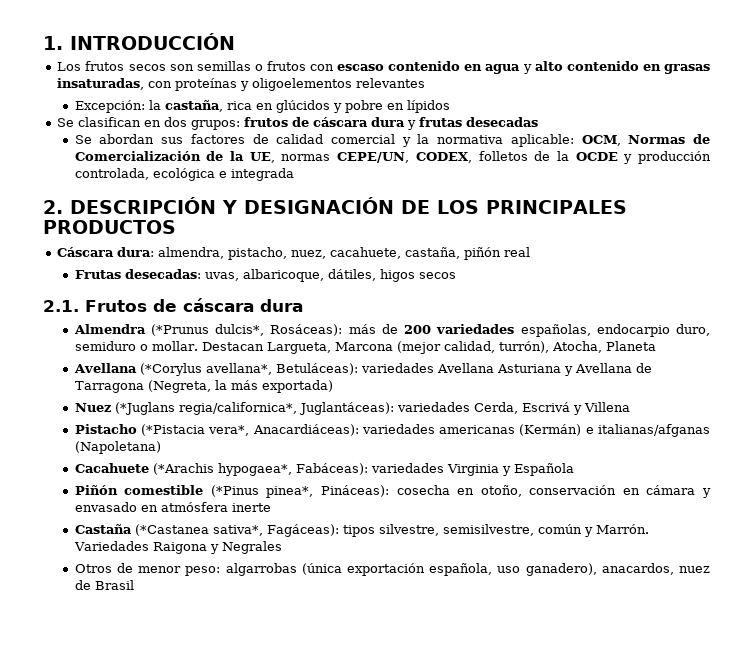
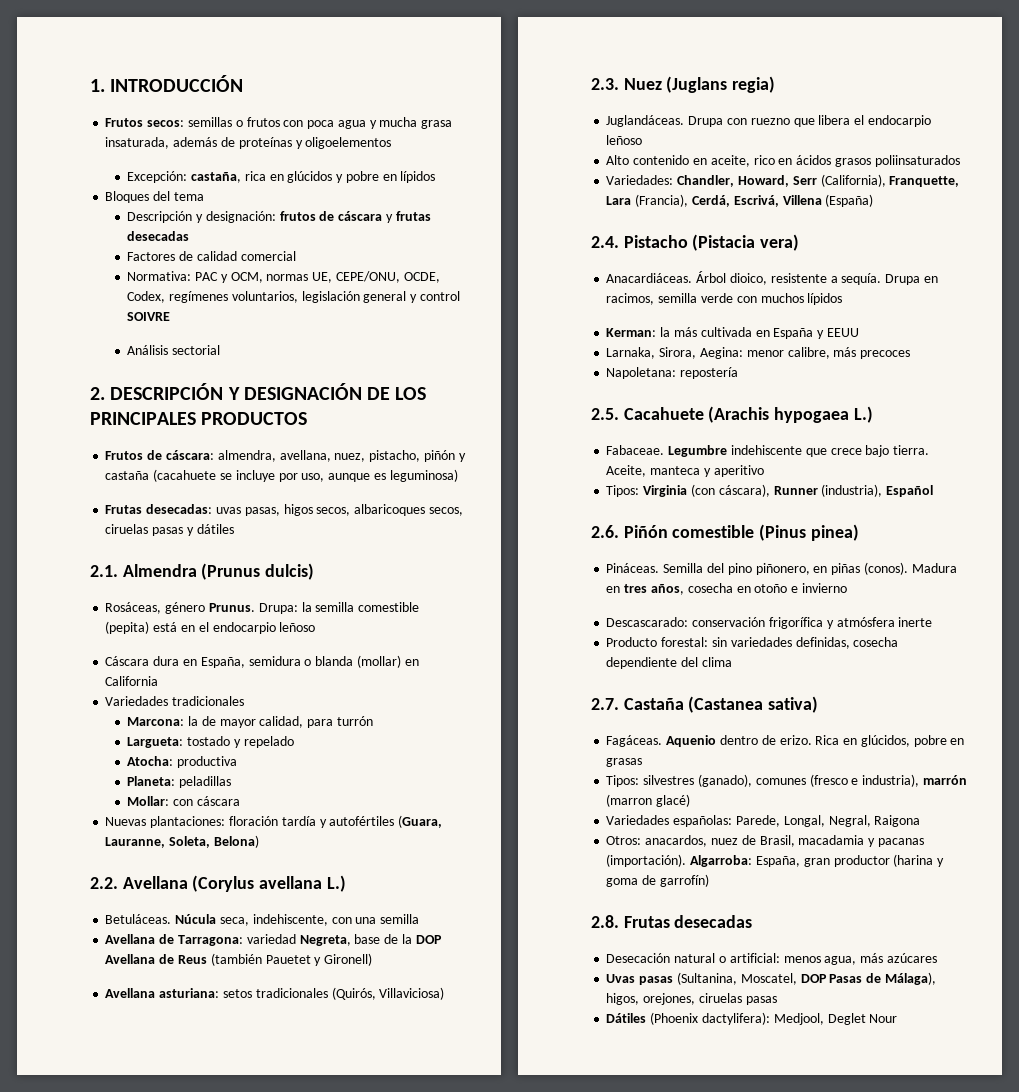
[57,61,710,74] [57,78,173,90] Los frutos secos son semillas o frutos con escaso contenido en agua y alto contenido en grasas insaturadas, con -> [105,117,453,129] [105,137,235,149] Frutos secos: semillas o frutos con poca agua y mucha grasa insaturada, además de
[356,78,426,88] relevantes -> (392, 143) none
[148,100,161,110] la -> (188, 177) none
[57,117,241,130] Se clasifican en dos grupos: -> [105,191,204,203] [127,211,276,223] Bloques del tema // Descripción y designación:
[371,117,406,127] dura -> (383, 216) none
[74,134,245,144] Se abordan sus factores -> [127,252,176,261] Factores
[401,134,711,147] [74,151,712,164] [74,168,294,181] y la normativa aplicable: OCM, Normas de Comercialización de la UE, normas CEPE/UN, CODEX, folletos de la OCDE y producción controlada, ecológica e integrada -> [127,271,440,283] [127,291,460,303] [127,312,171,321] [127,345,220,355] // Normativa: PAC y OCM, normas UE, CEPE/ONU, OCDE, Codex, regímenes voluntarios, legislación general y control SOIVRE // Análisis sectorial
[57,247,531,260] [74,269,456,282] [43,298,303,312] [73,324,710,337] [74,341,656,354] [73,363,652,376] [74,380,333,393] [74,402,630,415] [74,424,711,437] [74,441,161,454] [74,463,574,476] [74,485,711,498] [74,502,271,512] [74,524,649,537] [73,541,282,554] [74,563,710,576] [74,580,134,590] Cáscara dura: almendra, pistacho, nuez, cacahuete, castaña, piñón real // Frutas desecadas: uvas, albaricoque, dátiles, higos secos // 2.1. Frutos de cáscara dura // Almendra (*Prunus dulcis*, Rosáceas): más de 200 variedades españolas, endocarpio duro, semiduro o mollar. Destacan Largueta, Marcona (mejor calidad, turrón), Atocha, Planeta // Avellana (*Corylus avellana*, Betuláceas): variedades Avellana Asturiana y Avellana de Tarragona (Negreta, la más exportada) // Nuez (*Juglans regia/californica*, Juglantáceas): variedades Cerda, Escrivá y Villena // Pistacho (*Pistacia vera*, Anacardiáceas): variedades americanas (Kermán) e italianas/afganas (Napoletana) // Cacahuete (*Arachis hypogaea*, Fabáceas): variedades Virginia y Española // Piñón comestible (*Pinus pinea*, Pináceas): cosecha en otoño, conservación en cámara y envasado en atmósfera inerte // Castaña (*Castanea sativa*, Fagáceas): tipos silvestre, semisilvestre, común y Marrón. Variedades Raigona y Negrales // Otros de menor peso: algarrobas (única exportación española, uso ganadero), anacardos, nuez de Brasil -> [105,450,466,462] [105,469,458,482] [105,504,463,516] [105,524,234,536] [90,563,315,580] [105,602,420,614] [105,621,316,634] [105,655,419,668] [105,676,159,686] [105,696,245,706] [127,716,373,728] [127,736,294,748] [127,756,237,768] [127,776,231,788] [127,796,240,806] [105,815,443,828] [105,835,259,848] [90,875,346,892] [105,914,420,926] [105,934,442,946] [105,953,373,966] [105,987,445,1000] [591,76,776,93] [606,115,931,127] [606,135,643,145] [606,155,960,167] [606,174,960,187] [606,194,874,207] [591,234,800,251] [606,271,938,285] [606,293,843,305] [606,327,859,339] [606,347,911,359] [606,367,739,379] [591,406,873,423] [606,445,930,457] [606,465,764,477] [606,484,934,497] [591,524,859,541] [606,562,957,575] [606,583,847,595] [606,617,933,629] [606,637,899,649] [606,657,732,669] [591,696,819,713] [606,735,965,747] [606,758,643,767] [606,774,967,787] [606,794,691,807] [606,815,921,827] [606,835,924,847] [606,854,945,867] [606,874,709,887] [591,915,753,928] [606,953,937,965] [606,972,936,985] [606,993,777,1005] [606,1012,898,1025] Frutos de cáscara: almendra, avellana, nuez, pistacho, piñón y castaña (cacahuete se incluye por uso, aunque es leguminosa) // Frutas desecadas: uvas pasas, higos secos, albaricoques secos, ciruelas pasas y dátiles // 2.1. Almendra (Prunus dulcis) // Rosáceas, género Prunus. Drupa: la semilla comestible (pepita) está en el endocarpio leñoso // Cáscara dura en España, semidura o blanda (mollar) en California // Variedades tradicionales // Marcona: la de mayor calidad, para turrón // Largueta: tostado y repelado // Atocha: productiva // Planeta: peladillas // Mollar: con cáscara // Nuevas plantaciones: floración tardía y autofértiles (Guara, Lauranne, Soleta, Belona) // 2.2. Avellana (Corylus avellana L.) // Betuláceas. Núcula seca, indehiscente, con una semilla // Avellana de Tarragona: variedad Negreta, base de la DOP Avellana de Reus (también Pauetet y Gironell) // Avellana asturiana: setos tradicionales (Quirós, Villaviciosa) // 2.3. Nuez (Juglans regia) // Juglandáceas. Drupa con ruezno que libera el endocarpio leñoso // Alto contenido en aceite, rico en ácidos grasos poliinsaturados // Variedades: Chandler, Howard, Serr (California), Franquette, Lara (Francia), Cerdá, Escrivá, Villena (España) // 2.4. Pistacho (Pistacia vera) // Anacardiáceas. Árbol dioico, resistente a sequía. Drupa en racimos, semilla verde con muchos lípidos // Kerman: la más cultivada en España y EEUU // Larnaka, Sirora, Aegina: menor calibre, más precoces // Napoletana: repostería // 2.5. Cacahuete (Arachis hypogaea L.) // Fabaceae. Legumbre indehiscente que crece bajo tierra. Aceite, manteca y aperitivo // Tipos: Virginia (con cáscara), Runner (industria), Español // 2.6. Piñón comestible (Pinus pinea) // Pináceas. Semilla del pino piñonero, en piñas (conos). Madura en tres años, cosecha en otoño e invierno // Descascarado: conservación frigorífica y atmósfera inerte // Producto forestal: sin variedades definidas, cosecha dependiente del clima // 2.7. Castaña (Castanea sativa) // Fagáceas. Aquenio dentro de erizo. Rica en glúcidos, pobre en grasas // Tipos: silvestres (ganado), comunes (fresco e industria), marrón (marron glacé) // Variedades españolas: Parede, Longal, Negral, Raigona // Otros: anacardos, nuez de Brasil, macadamia y pacanas (importación). Algarroba: España, gran productor (harina y goma de garrofín) // 2.8. Frutas desecadas // Desecación natural o artificial: menos agua, más azúcares // Uvas pasas (Sultanina, Moscatel, DOP Pasas de Málaga), higos, orejones, ciruelas pasas // Dátiles (Phoenix dactylifera): Medjool, Deglet Nour

